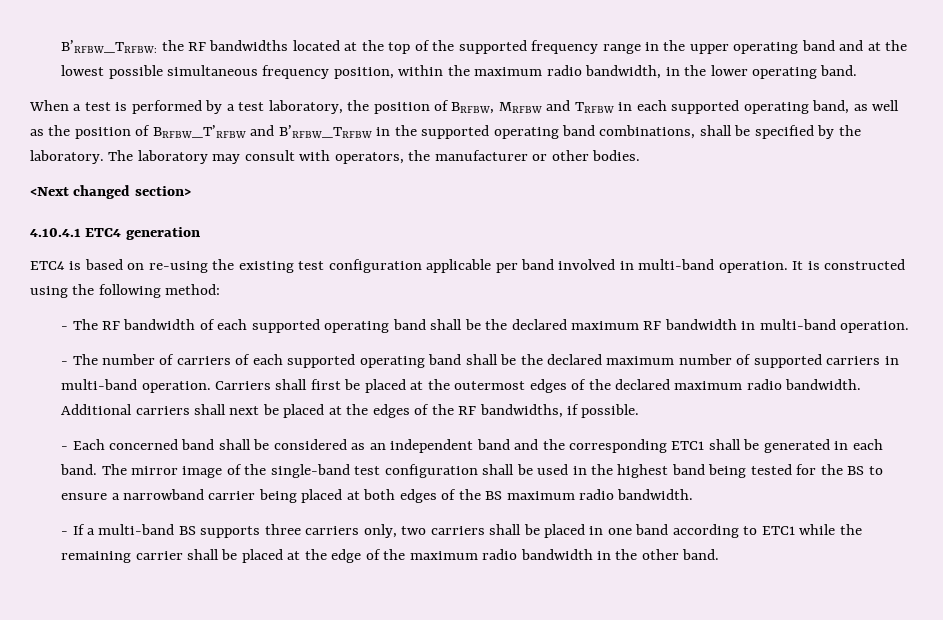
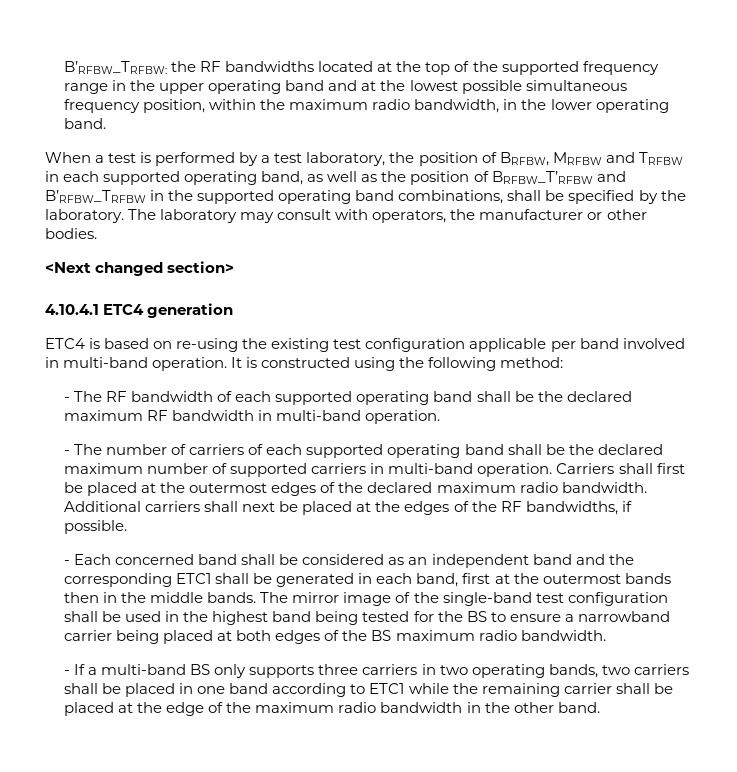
[60,464,98,475] band. -> [416,573,671,587] [64,592,257,603] band, first at the outermost bands then in the middle bands.
(196, 530) none -> [214,664,247,678] only
[363,524,397,538] only, -> [421,664,598,678] in two operating bands,

